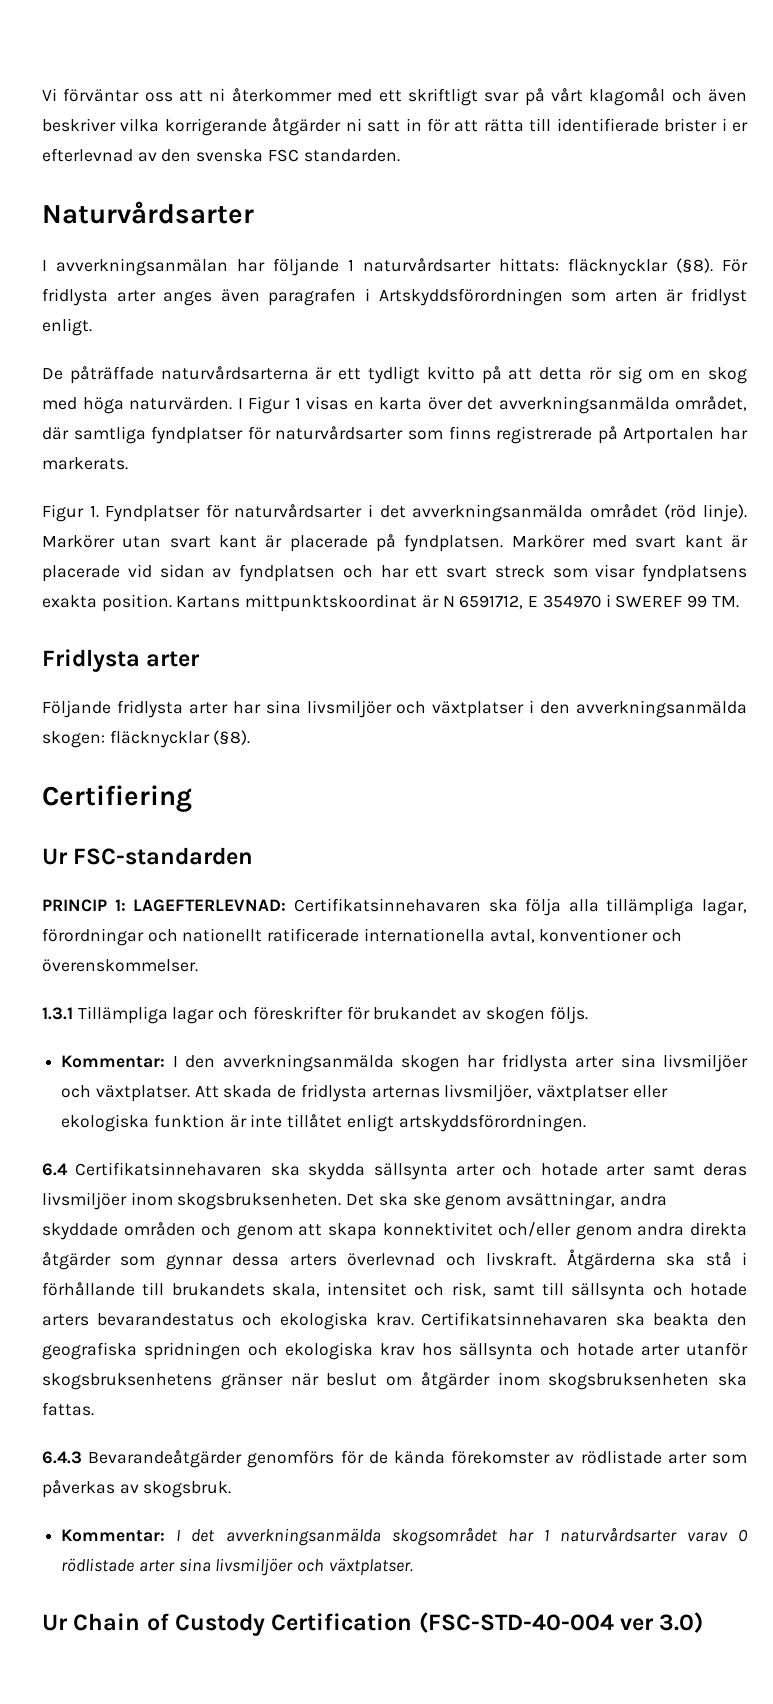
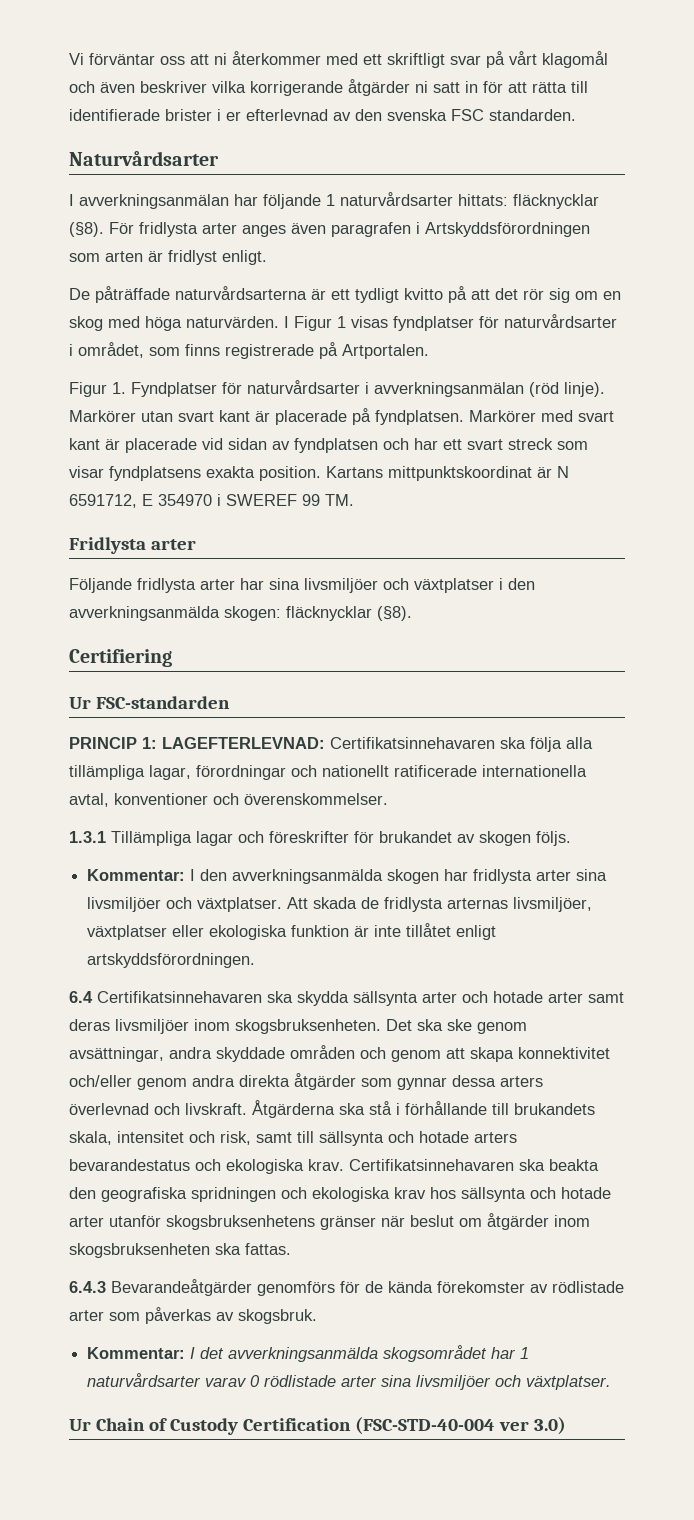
[539,367,583,380] detta -> [495,288,518,300] det
[353,396,747,414] [42,426,146,444] en karta över det avverkningsanmälda området, där samtliga -> (388, 322) none
(404, 433) none -> [69,342,144,358] i området,
[623,427,749,444] [42,457,128,470] Artportalen har markerats. -> [342,344,429,359] Artportalen.
[379,504,658,522] det avverkningsanmälda området -> [374,382,524,397] avverkningsanmälan

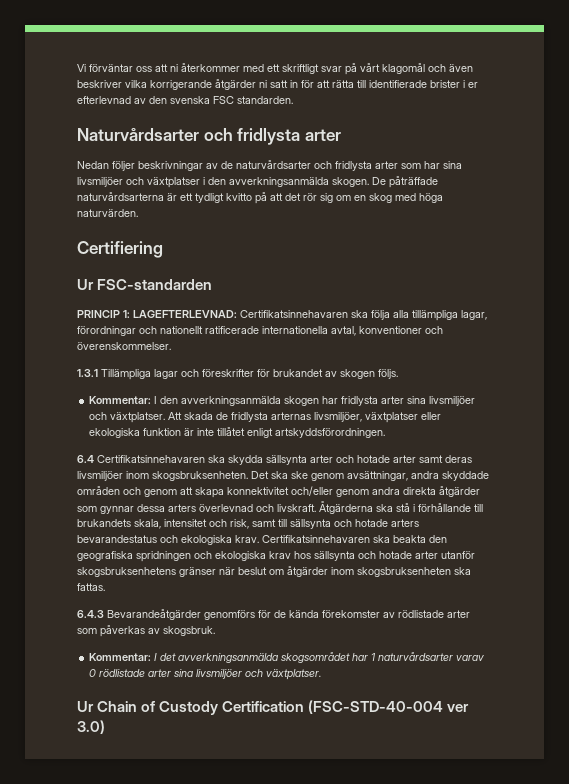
[69,192,599,209] [69,222,590,237] [69,250,267,265] // I avverkningsanmälan har följande 1 naturvårdsarter hittats: fläcknycklar (§8). För fridlysta arter anges även paragrafen i Artskyddsförordningen som arten är fridlyst enligt. // -> [203,128,341,145] [77,160,462,171] [77,177,369,188] och fridlysta arter // Nedan följer beskrivningar av de naturvårdsarter och fridlysta arter som har sina livsmiljöer och växtplatser i den avverkningsanmälda skogen.
[284,314,617,331] [69,342,429,359] [69,380,605,397] [69,408,614,425] [69,438,588,453] [69,466,569,481] [69,494,354,508] [69,537,196,554] [69,578,535,593] [69,606,412,621] I Figur 1 visas fyndplatser för naturvårdsarter i området, som finns registrerade på Artportalen. // Figur 1. Fyndplatser för naturvårdsarter i avverkningsanmälan (röd linje). Markörer utan svart kant är placerade på fyndplatsen. Markörer med svart kant är placerade vid sidan av fyndplatsen och har ett svart streck som visar fyndplatsens exakta position. Kartans mittpunktskoordinat är N 6591712, E 354970 i SWEREF 99 TM. // Fridlysta arter // Följande fridlysta arter har sina livsmiljöer och växtplatser i den avverkningsanmälda skogen: fläcknycklar (§8). -> (138, 213) none

